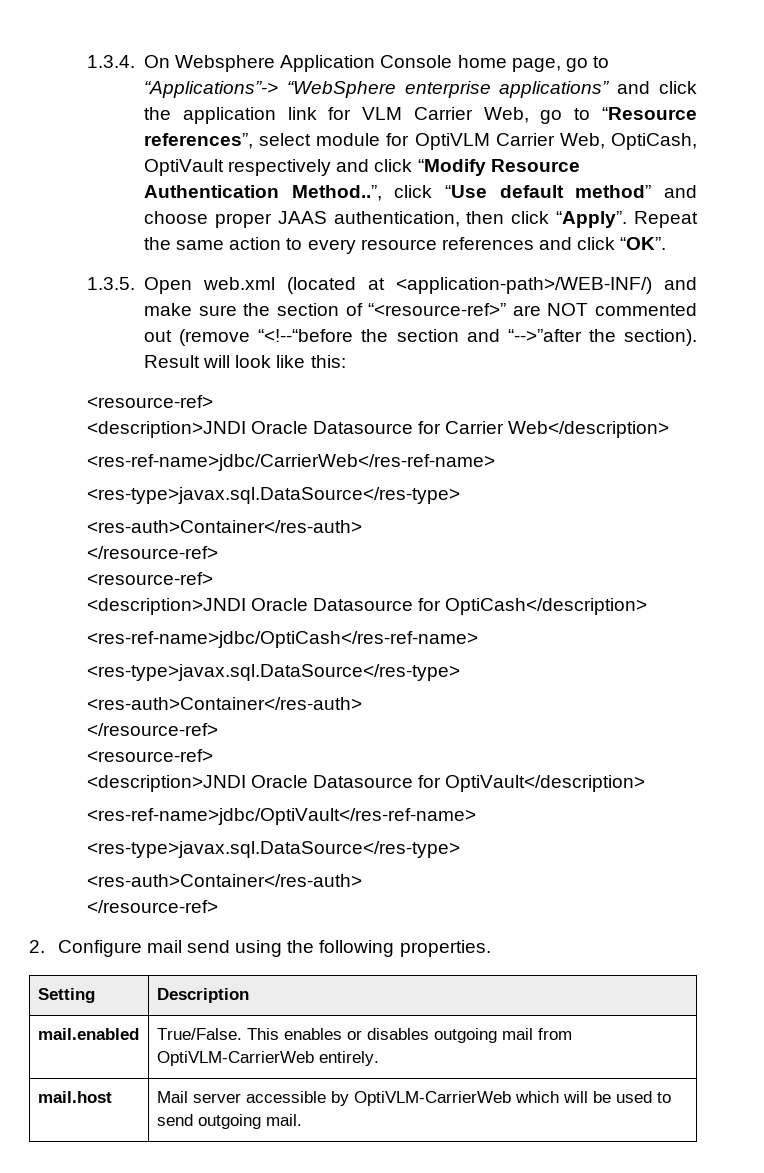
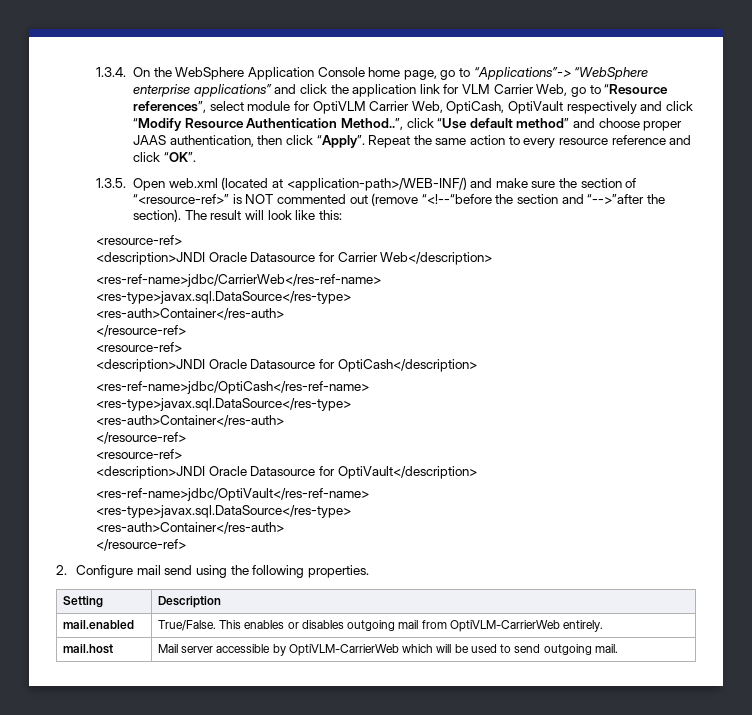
[175,55,276,72] Websphere -> [153,67,245,80] the WebSphere
[441,237,534,250] references -> [611,135,666,145] reference
[512,305,541,316] are -> [232,194,242,204] is
[144,355,201,368] Result -> [184,210,242,220] The result

